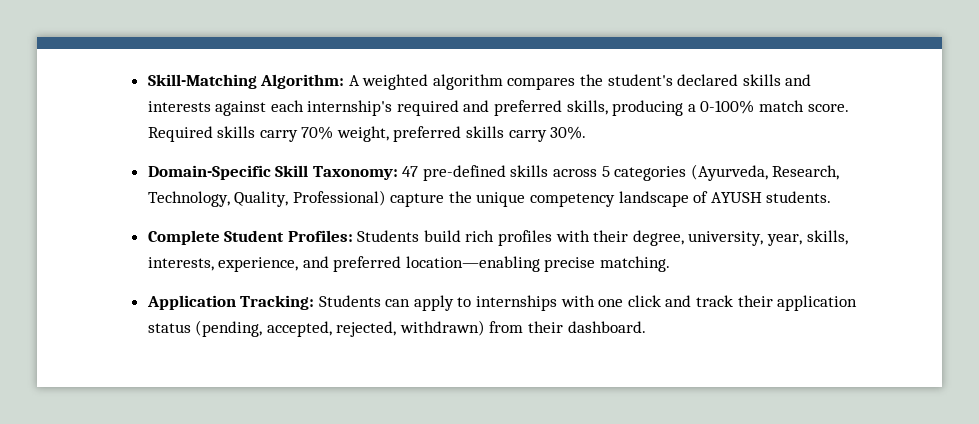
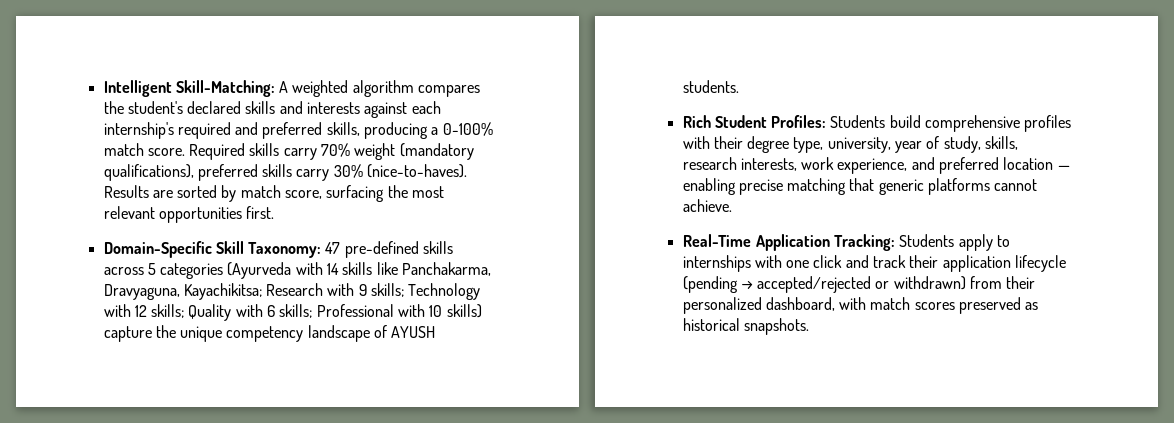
[147,74,345,89] Skill-Matching Algorithm: -> [103,80,275,97] Intelligent Skill-Matching:
[336,126,587,142] weight, preferred skills carry 30%. -> [354,143,474,160] [103,164,468,181] [103,185,445,202] [103,206,275,223] weight (mandatory qualifications), preferred skills carry 30% (nice-to-haves). Results are sorted by match score, surfacing the most relevant opportunities first.
[690,164,840,181] [147,190,386,207] (Ayurveda, Research, Technology, Quality, Professional) -> [227,262,492,279] [103,283,481,300] [103,304,482,321] (Ayurveda with 14 skills like Panchakarma, Dravyaguna, Kayachikitsa; Research with 9 skills; Technology with 12 skills; Quality with 6 skills; Professional with 10 skills)
[147,230,220,245] Complete -> [682,115,711,128] Rich
[465,230,495,242] rich -> [925,115,1021,132] comprehensive
[632,230,848,246] [147,256,671,272] degree, university, year, skills, interests, experience, and preferred location—enabling precise matching. // -> [747,136,1019,153] [682,157,1070,174] [682,178,1038,195] [682,199,732,212] [682,234,752,247] degree type, university, year of study, skills, research interests, work experience, and preferred location — enabling precise matching that generic platforms cannot achieve. // Real-Time
[385,299,411,307] can -> (955, 240) none
[147,320,646,337] status (pending, accepted, rejected, withdrawn) from their dashboard. -> [1015,255,1067,272] [682,276,1036,293] [682,297,1039,314] [682,318,809,335] lifecycle (pending → accepted/rejected or withdrawn) from their personalized dashboard, with match scores preserved as historical snapshots.

